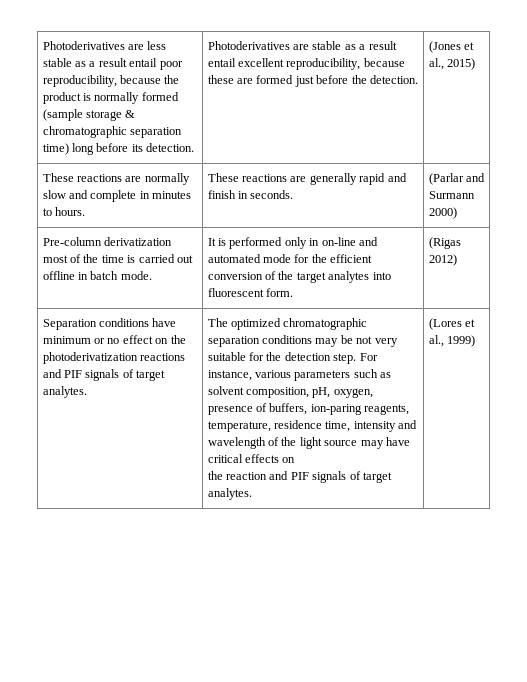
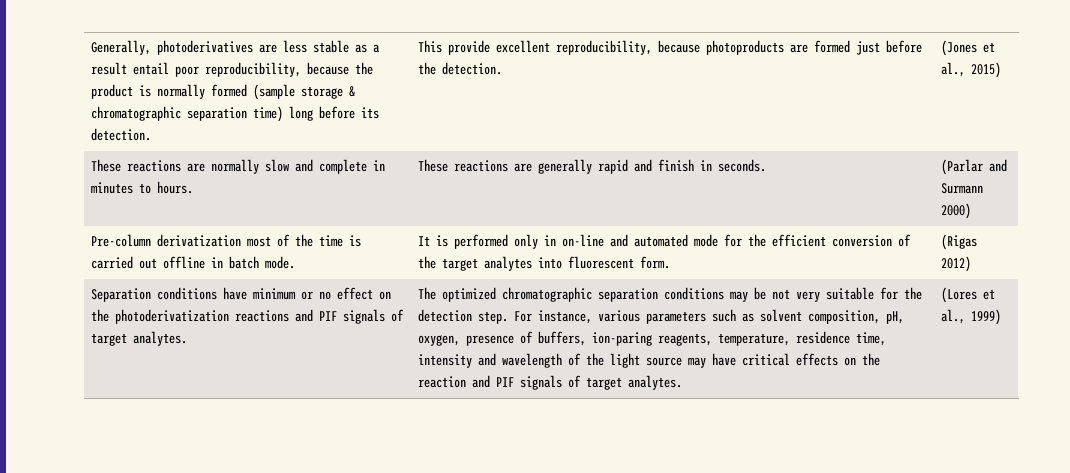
[42,41,125,50] Photoderivatives -> [91,40,254,55] Generally, photoderivatives
[207,41,397,50] [207,58,236,67] Photoderivatives are stable as a result entail -> [418,40,491,55] This provide
[207,75,234,84] these -> [706,40,785,55] photoproducts
(296, 460) // -> (857, 361) none

